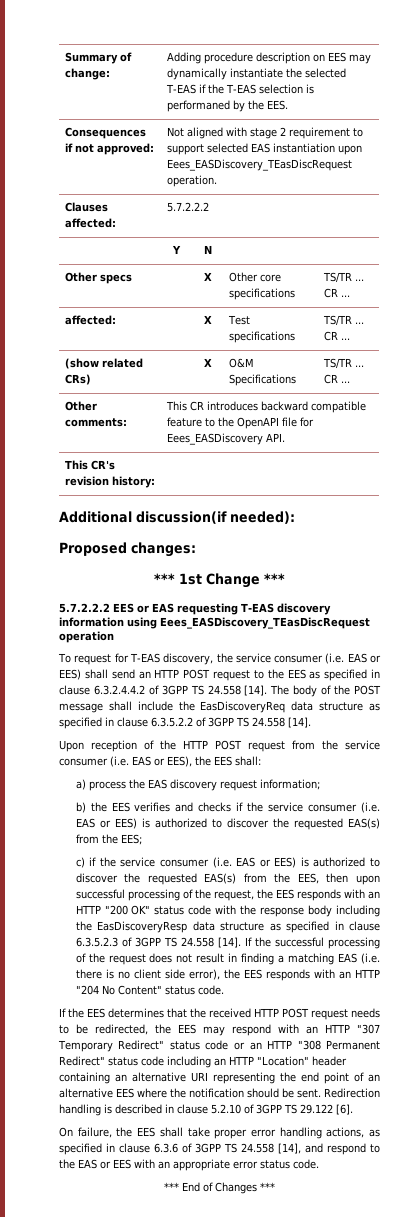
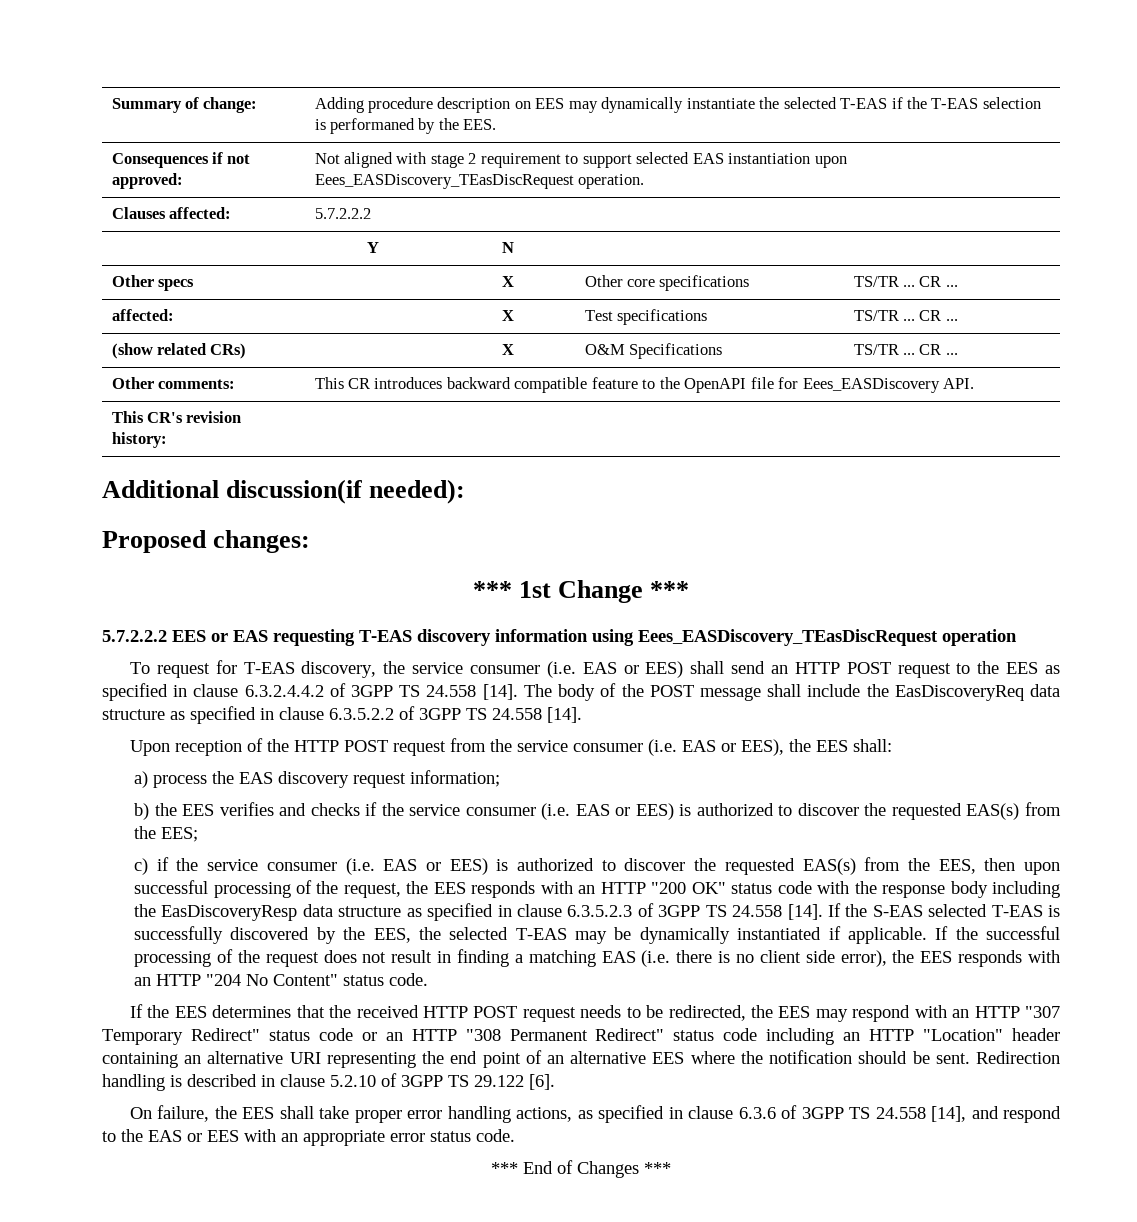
(271, 942) none -> [872,904,1060,917] [134,926,978,944] S-EAS selected T-EAS is successfully discovered by the EES, the selected T-EAS may be dynamically instantiated if applicable. If the

